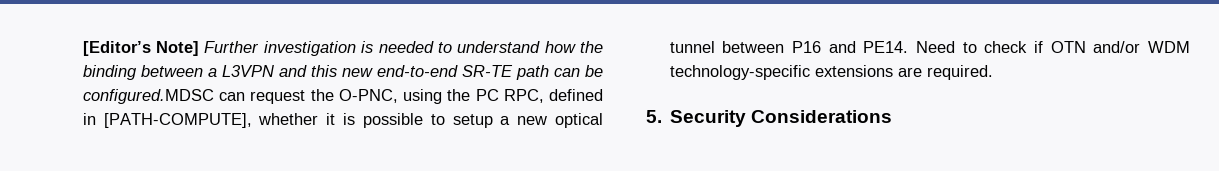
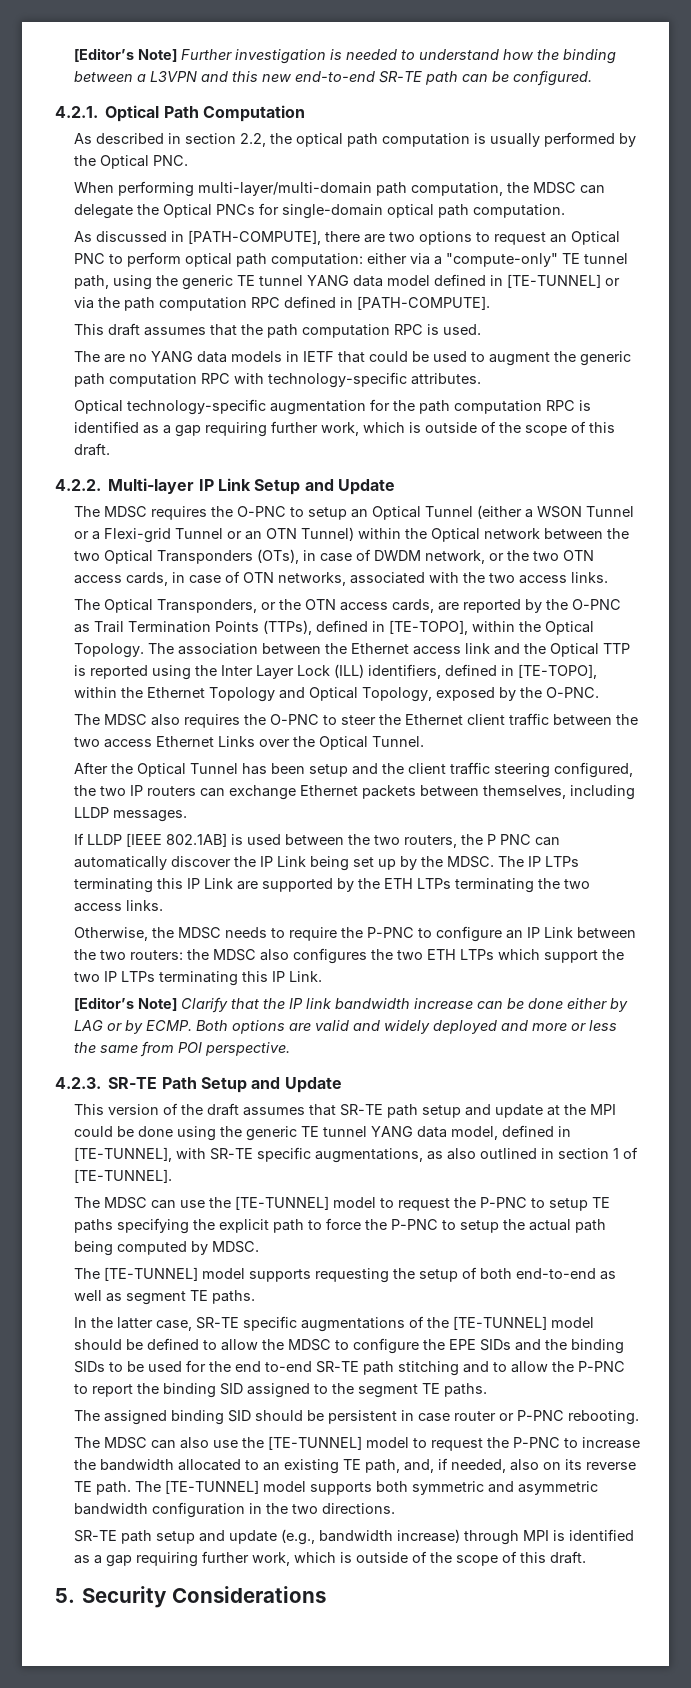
[82,89,604,104] [82,113,604,128] [669,41,1190,53] [669,65,993,80] configured.MDSC can request the O-PNC, using the PC RPC, defined in [PATH-COMPUTE], whether it is possible to setup a new optical tunnel between P16 and PE14. Need to check if OTN and/or WDM technology-specific extensions are required. -> [513,70,593,86] [55,105,305,122] [74,132,637,147] [74,155,189,169] [74,181,606,197] [74,203,566,219] [74,230,621,245] [74,252,629,267] [74,274,621,290] [74,296,491,311] [74,323,482,338] [74,351,632,366] [74,372,482,388] [74,399,592,415] [74,421,616,437] [74,443,111,456] [55,478,395,495] [74,505,635,520] [74,527,630,543] [74,549,595,564] [74,571,609,586] [74,599,622,613] [74,620,595,635] [74,643,631,658] [74,664,598,680] [74,687,600,702] [74,713,639,728] [74,736,425,750] [74,762,634,778] [74,785,636,800] [74,807,188,822] [74,833,561,848] [74,856,580,871] [74,878,591,893] [74,900,164,912] [74,926,637,942] [74,948,625,964] [74,971,323,986] [74,997,629,1013] [74,1020,618,1034] [74,1041,291,1057] [55,1077,342,1093] [74,1103,617,1118] [74,1125,572,1141] [74,1147,639,1163] [74,1169,173,1183] [74,1196,611,1211] [74,1218,607,1234] [74,1241,260,1256] [74,1267,617,1283] [74,1290,256,1305] [74,1316,595,1332] [74,1338,625,1354] [74,1360,626,1376] [74,1383,488,1398] [74,1410,640,1425] [74,1436,641,1451] [74,1458,637,1474] [74,1480,599,1495] [74,1502,396,1518] [74,1529,635,1545] [74,1551,587,1567] configured. // 4.2.1. Optical Path Computation // As described in section 2.2, the optical path computation is usually performed by the Optical PNC. // When performing multi-layer/multi-domain path computation, the MDSC can delegate the Optical PNCs for single-domain optical path computation. // As discussed in [PATH-COMPUTE], there are two options to request an Optical PNC to perform optical path computation: either via a "compute-only" TE tunnel path, using the generic TE tunnel YANG data model defined in [TE-TUNNEL] or via the path computation RPC defined in [PATH-COMPUTE]. // This draft assumes that the path computation RPC is used. // The are no YANG data models in IETF that could be used to augment the generic path computation RPC with technology-specific attributes. // Optical technology-specific augmentation for the path computation RPC is identified as a gap requiring further work, which is outside of the scope of this draft. // 4.2.2. Multi-layer IP Link Setup and Update // The MDSC requires the O-PNC to setup an Optical Tunnel (either a WSON Tunnel or a Flexi-grid Tunnel or an OTN Tunnel) within the Optical network between the two Optical Transponders (OTs), in case of DWDM network, or the two OTN access cards, in case of OTN networks, associated with the two access links. // The Optical Transponders, or the OTN access cards, are reported by the O-PNC as Trail Termination Points (TTPs), defined in [TE-TOPO], within the Optical Topology. The association between the Ethernet access link and the Optical TTP is reported using the Inter Layer Lock (ILL) identifiers, defined in [TE-TOPO], within the Ethernet Topology and Optical Topology, exposed by the O-PNC. // The MDSC also requires the O-PNC to steer the Ethernet client traffic between the two access Ethernet Links over the Optical Tunnel. // After the Optical Tunnel has been setup and the client traffic steering configured, the two IP routers can exchange Ethernet packets between themselves, including LLDP messages. // If LLDP [IEEE 802.1AB] is used between the two routers, the P PNC can automatically discover the IP Link being set up by the MDSC. The IP LTPs terminating this IP Link are supported by the ETH LTPs terminating the two access links. // Otherwise, the MDSC needs to require the P-PNC to configure an IP Link between the two routers: the MDSC also configures the two ETH LTPs which support the two IP LTPs terminating this IP Link. // [Editor’s Note] Clarify that the IP link bandwidth increase can be done either by LAG or by ECMP. Both options are valid and widely deployed and more or less the same from POI perspective. // 4.2.3. SR-TE Path Setup and Update // This version of the draft assumes that SR-TE path setup and update at the MPI could be done using the generic TE tunnel YANG data model, defined in [TE-TUNNEL], with SR-TE specific augmentations, as also outlined in section 1 of [TE-TUNNEL]. // The MDSC can use the [TE-TUNNEL] model to request the P-PNC to setup TE paths specifying the explicit path to force the P-PNC to setup the actual path being computed by MDSC. // The [TE-TUNNEL] model supports requesting the setup of both end-to-end as well as segment TE paths. // In the latter case, SR-TE specific augmentations of the [TE-TUNNEL] model should be defined to allow the MDSC to configure the EPE SIDs and the binding SIDs to be used for the end to-end SR-TE path stitching and to allow the P-PNC to report the binding SID assigned to the segment TE paths. // The assigned binding SID should be persistent in case router or P-PNC rebooting. // The MDSC can also use the [TE-TUNNEL] model to request the P-PNC to increase the bandwidth allocated to an existing TE path, and, if needed, also on its reverse TE path. The [TE-TUNNEL] model supports both symmetric and asymmetric bandwidth configuration in the two directions. // SR-TE path setup and update (e.g., bandwidth increase) through MPI is identified as a gap requiring further work, which is outside of the scope of this draft.

